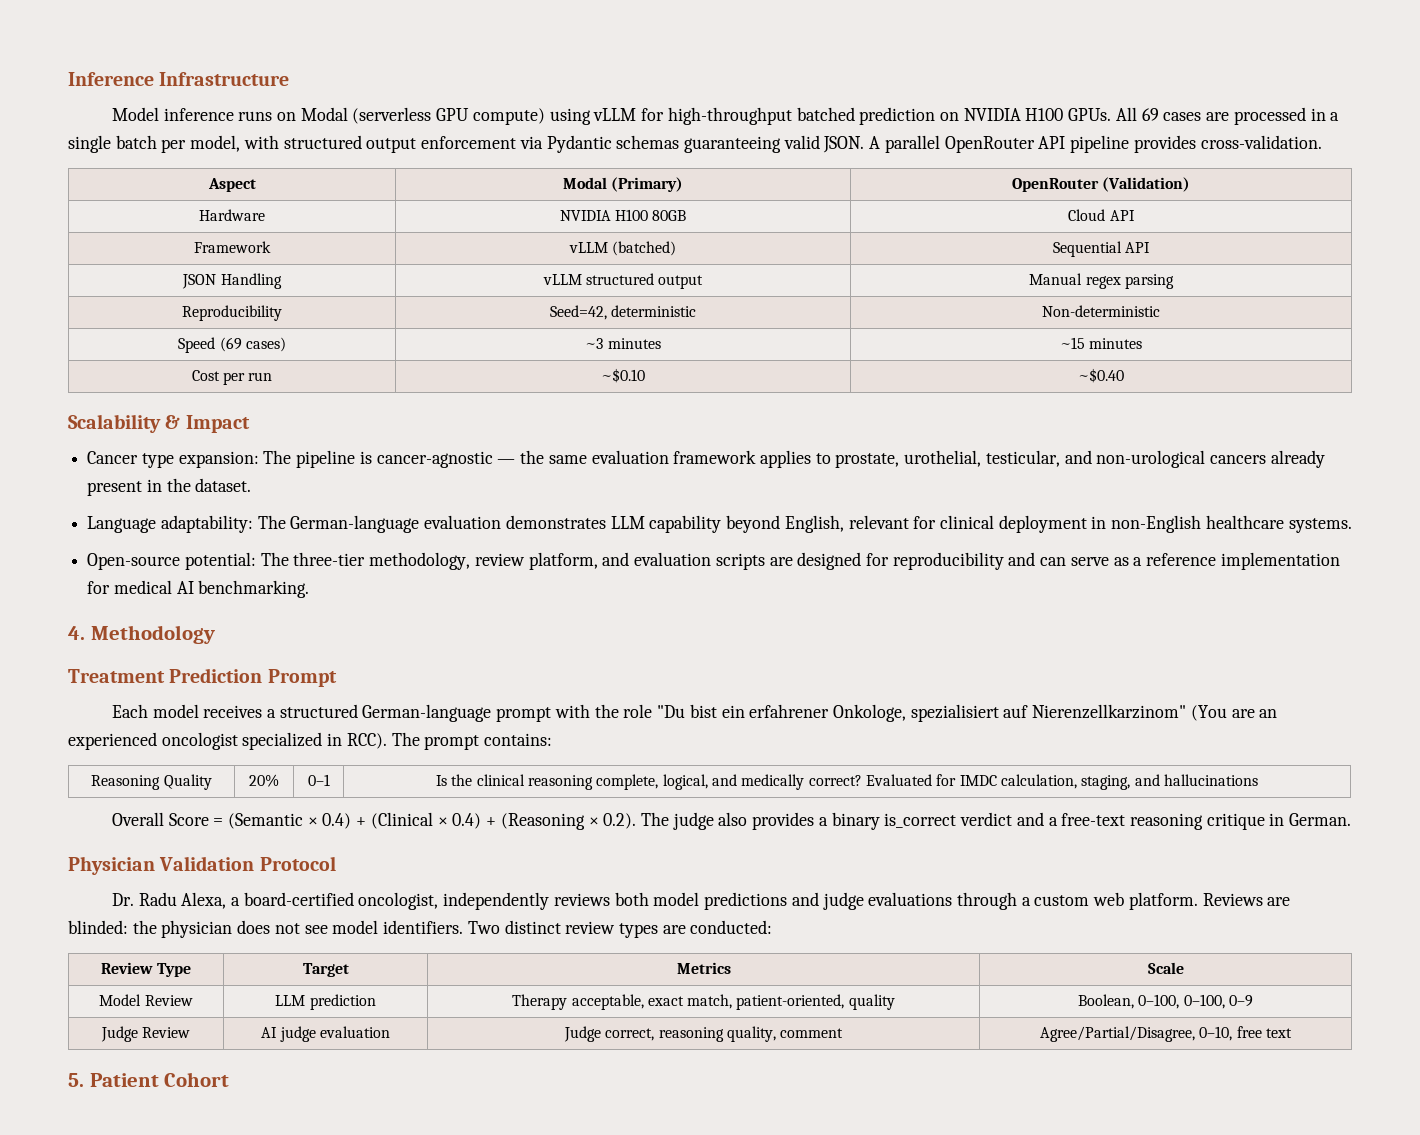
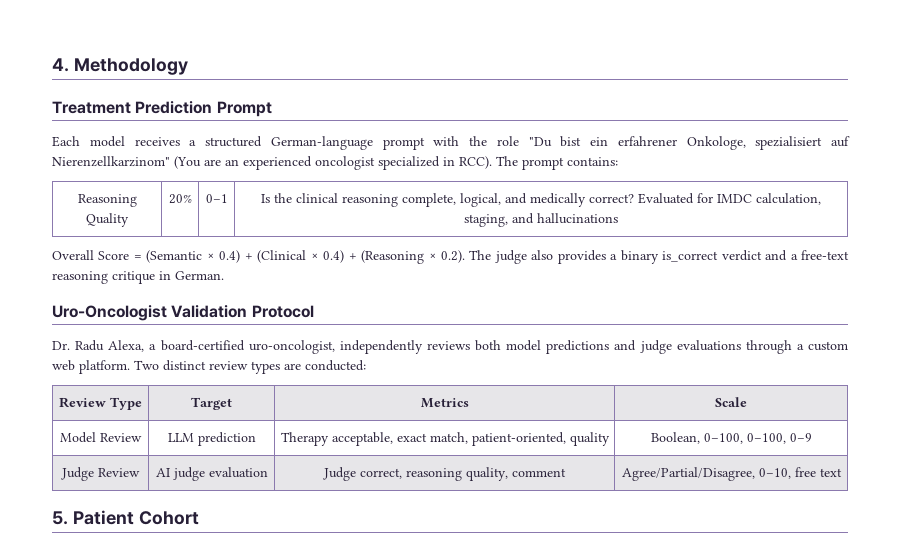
[68,72,290,86] [111,107,1340,125] [68,135,1322,153] [207,178,256,192] [562,177,684,192] [1011,177,1191,192] [199,209,265,221] [559,209,687,221] [1068,209,1135,221] [194,241,271,253] [568,241,677,256] [1052,241,1151,257] [182,273,282,289] [542,273,704,289] [1029,273,1174,289] [182,305,282,321] [549,305,697,320] [1042,305,1160,317] [178,337,286,353] [585,338,661,349] [1059,337,1143,349] [191,370,273,385] [601,368,645,383] [1078,368,1124,383] [68,414,250,433] [87,450,1325,468] [87,478,252,496] [87,515,1352,533] [87,552,1340,570] [87,580,310,598] Inference Infrastructure // Model inference runs on Modal (serverless GPU compute) using vLLM for high-throughput batched prediction on NVIDIA H100 GPUs. All 69 cases are processed in a single batch per model, with structured output enforcement via Pydantic schemas guaranteeing valid JSON. A parallel OpenRouter API pipeline provides cross-validation. // Aspect | Modal (Primary) | OpenRouter (Validation) // Hardware | NVIDIA H100 80GB | Cloud API // Framework | vLLM (batched) | Sequential API // JSON Handling | vLLM structured output | Manual regex parsing // Reproducibility | Seed=42, deterministic | Non-deterministic // Speed (69 cases) | ~3 minutes | ~15 minutes // Cost per run | ~$0.10 | ~$0.40 // Scalability & Impact // Cancer type expansion: The pipeline is cancer-agnostic — the same evaluation framework applies to prostate, urothelial, testicular, and non-urological cancers already present in the dataset. // Language adaptability: The German-language evaluation demonstrates LLM capability beyond English, relevant for clinical deployment in non-English healthcare systems. // Open-source potential: The three-tier methodology, review platform, and evaluation scripts are designed for reproducibility and can serve as a reference implementation for medical AI benchmarking. // -> (52, 65) none
[68,856,155,875] Physician -> [52,305,167,321] Uro-Oncologist
[358,892,439,910] oncologist, -> [248,340,335,354] uro-oncologist,
[1202,893,1291,906] [68,920,464,938] Reviews are blinded: the physician does not see model identifiers. -> (130, 367) none

